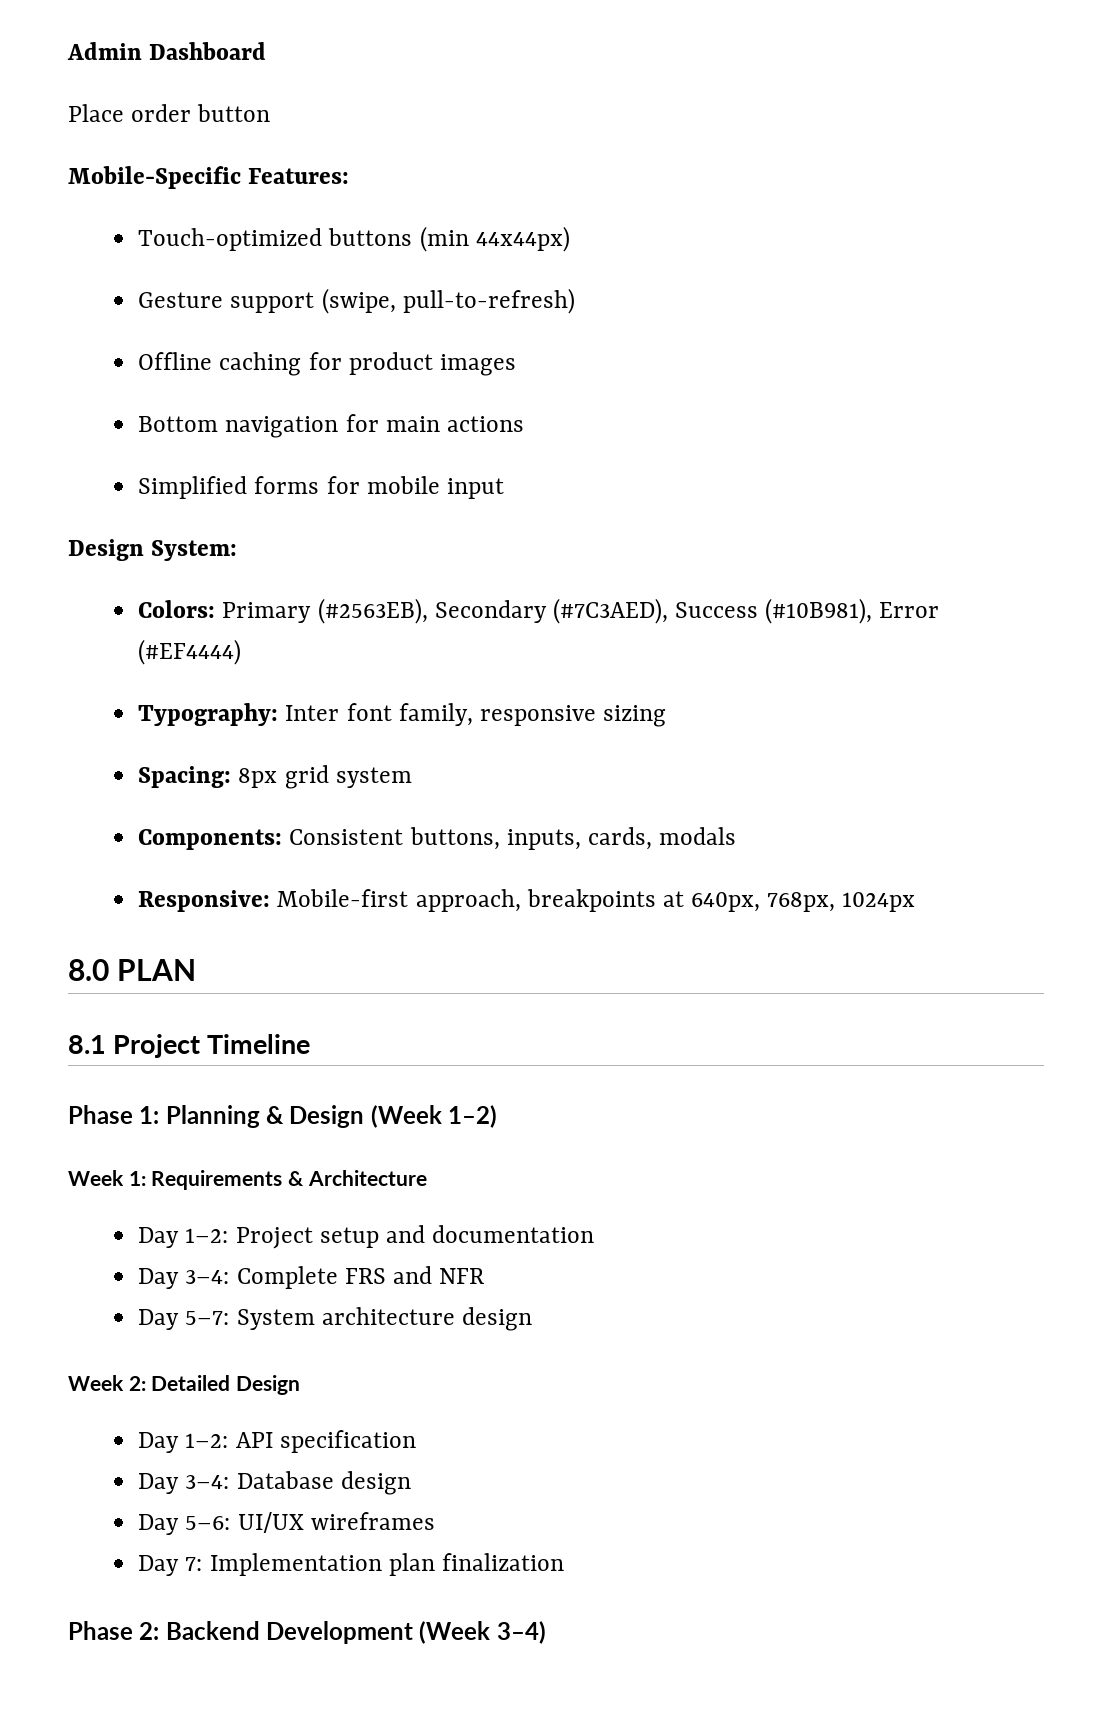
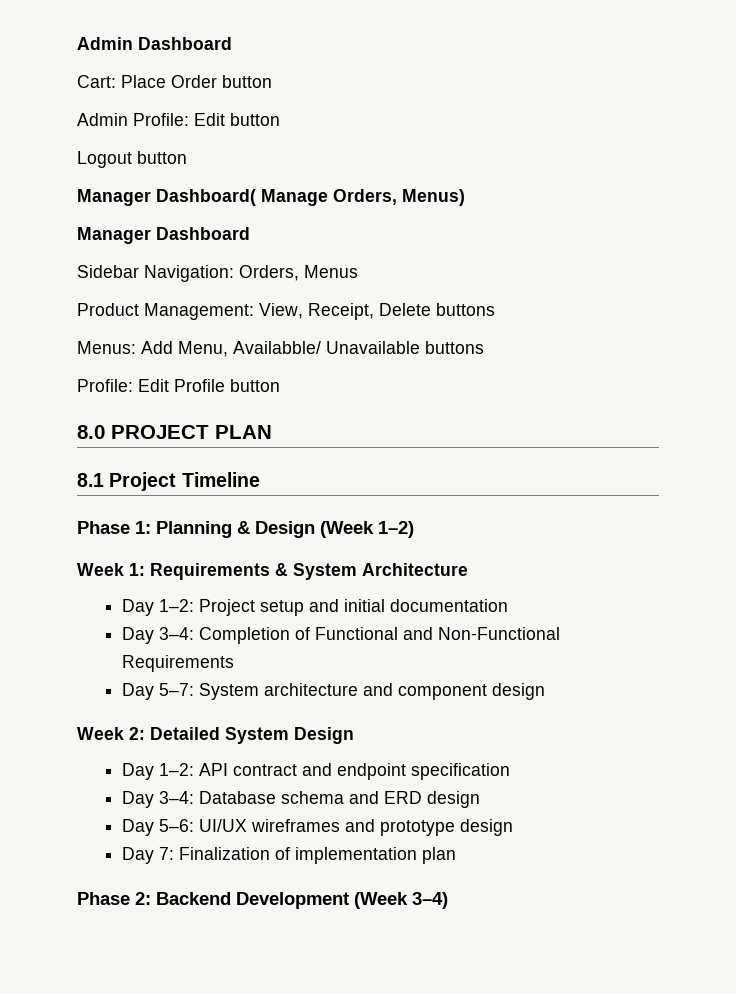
[68,104,271,122] [68,166,350,189] [138,226,570,252] [138,288,575,314] [138,352,516,376] [138,414,524,438] [138,476,504,499] [68,539,238,561] [138,598,940,624] [138,639,242,665] [138,703,667,727] [138,765,412,789] [138,827,737,850] [138,889,916,912] Place order button // Mobile-Specific Features: // Touch-optimized buttons (min 44x44px) // Gesture support (swipe, pull-to-refresh) // Offline caching for product images // Bottom navigation for main actions // Simplified forms for mobile input // Design System: // Colors: Primary (#2563EB), Secondary (#7C3AED), Success (#10B981), Error (#EF4444) // Typography: Inter font family, responsive sizing // Spacing: 8px grid system // Components: Consistent buttons, inputs, cards, modals // Responsive: Mobile-first approach, breakpoints at 640px, 768px, 1024px -> [77,75,272,88] [77,113,280,126] [77,151,187,168] [77,189,465,206] [77,227,250,244] [77,265,358,282] [77,303,495,320] [77,341,484,357] [77,379,280,392] Cart: Place Order button // Admin Profile: Edit button // Logout button // Manager Dashboard( Manage Orders, Menus) // Manager Dashboard // Sidebar Navigation: Orders, Menus // Product Management: View, Receipt, Delete buttons // Menus: Add Menu, Availabble/ Unavailable buttons // Profile: Edit Profile button
(109, 970) none -> [111,425,209,439] PROJECT
(305, 1178) none -> [293,563,357,580] System
(425, 1234) none -> [343,599,385,612] initial
[236,1266,485,1289] Complete FRS and NFR -> [198,627,560,644] [121,655,234,672] Completion of Functional and Non-Functional Requirements
(455, 1316) none -> [362,683,487,700] and component
(231, 1383) none -> [225,727,289,744] System
(273, 1440) none -> [232,763,406,780] contract and endpoint
(334, 1480) none -> [280,791,422,804] schema and ERD
(435, 1521) none -> [344,819,513,836] and prototype design
[209,1553,382,1576] Implementation -> [178,847,417,864] Finalization of implementation
[441,1553,564,1571] finalization -> (456, 855) none

